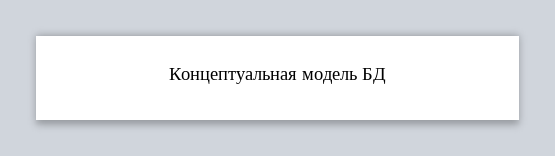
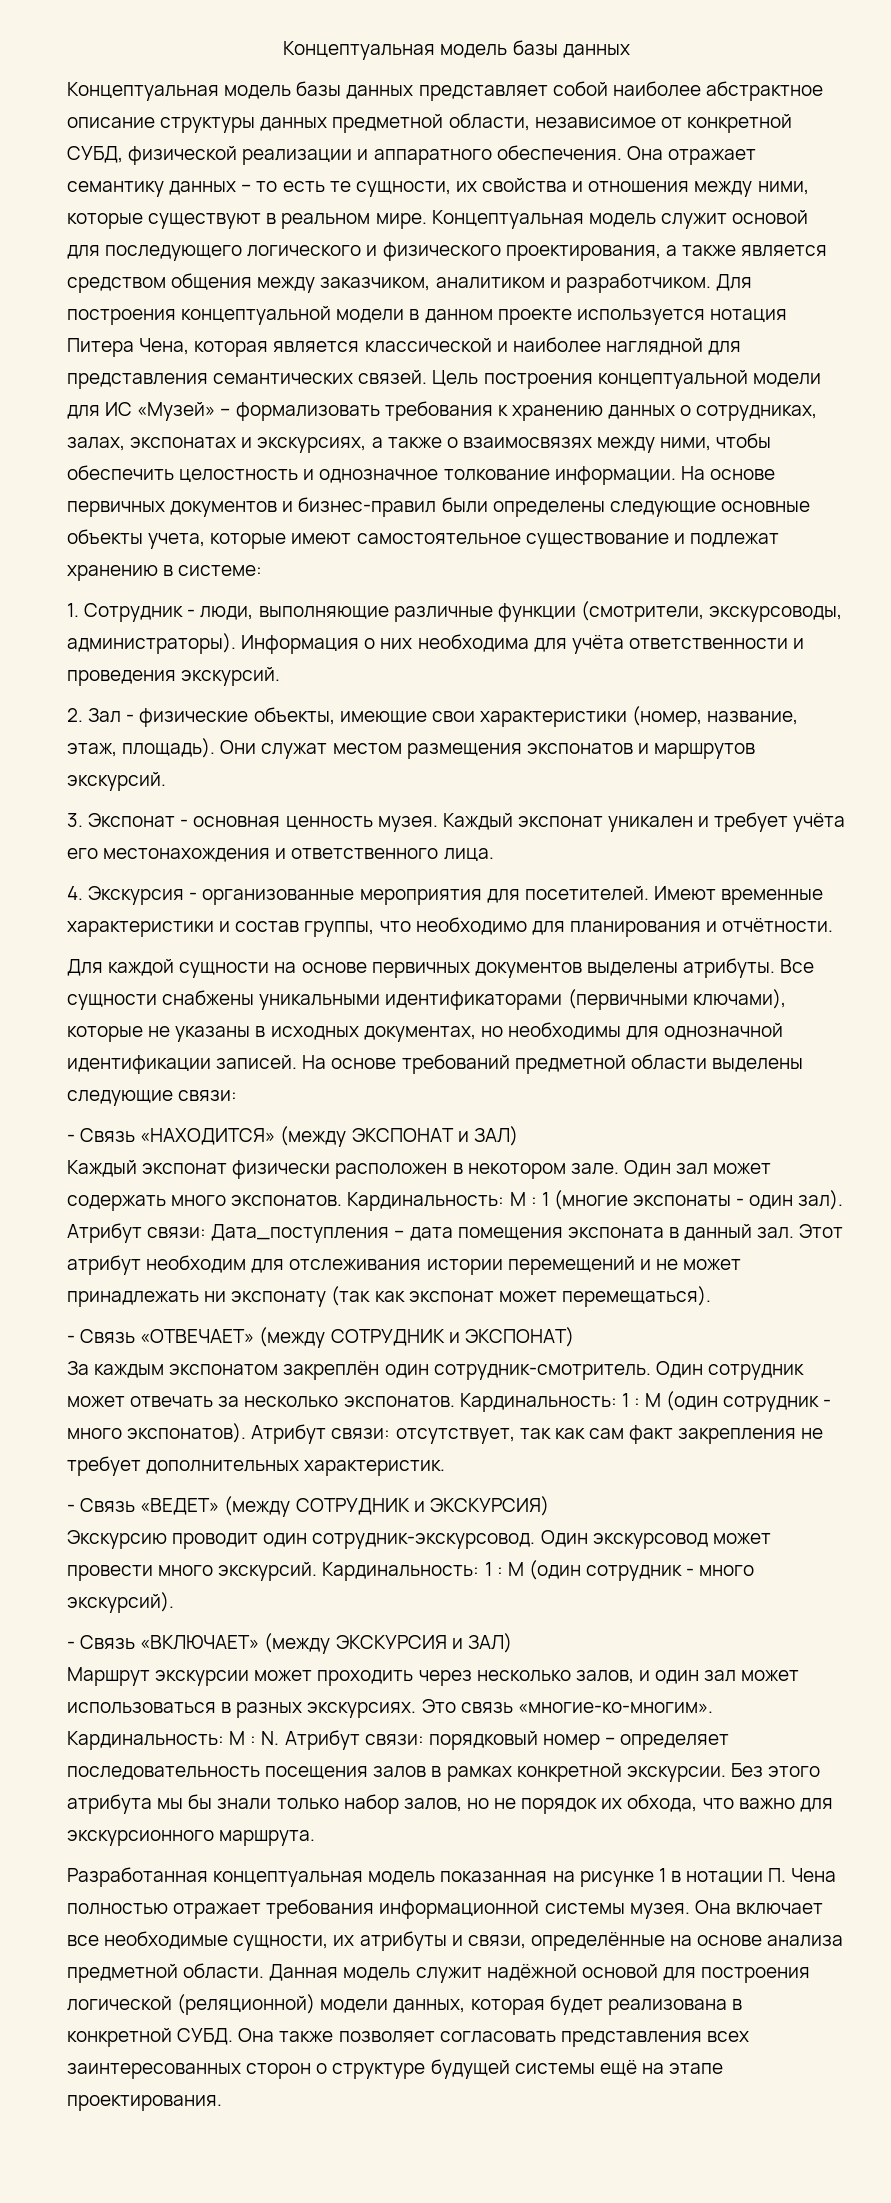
[169,68,386,84] Концептуальная модель БД -> [283,40,630,60] [67,81,823,101] [67,113,792,133] [67,145,756,165] [67,178,809,197] [67,210,809,229] [67,242,828,261] [67,273,752,293] [67,306,787,325] [67,337,742,357] [67,370,821,389] [67,401,818,421] [67,433,772,453] [67,465,775,485] [67,497,810,517] [67,529,779,549] [67,565,263,581] [67,601,843,622] [67,633,805,654] [67,667,281,686] [67,706,799,727] [67,738,756,759] [67,772,166,791] [67,812,846,832] [67,848,494,862] [67,886,824,905] [67,917,834,937] [67,958,815,978] [67,989,786,1010] [67,1022,784,1042] [67,1054,803,1074] [67,1090,238,1106] [67,1126,518,1147] [67,1160,772,1179] [67,1190,844,1211] [67,1223,844,1243] [67,1255,742,1275] [67,1286,711,1307] [67,1327,574,1348] [67,1361,804,1380] [67,1391,832,1412] [67,1423,824,1444] [67,1456,446,1476] [67,1496,549,1517] [67,1530,771,1549] [67,1560,755,1581] [67,1592,174,1613] [67,1633,512,1654] [67,1667,800,1686] [67,1699,713,1718] [67,1730,730,1750] [67,1763,821,1782] [67,1794,833,1814] [67,1830,316,1846] [67,1867,837,1887] [67,1899,823,1919] [67,1931,844,1951] [67,1963,811,1983] [67,1994,742,2015] [67,2028,749,2047] [67,2059,724,2079] [67,2095,222,2111] Концептуальная модель базы данных // Концептуальная модель базы данных представляет собой наиболее абстрактное описание структуры данных предметной области, независимое от конкретной СУБД, физической реализации и аппаратного обеспечения. Она отражает семантику данных – то есть те сущности, их свойства и отношения между ними, которые существуют в реальном мире. Концептуальная модель служит основой для последующего логического и физического проектирования, а также является средством общения между заказчиком, аналитиком и разработчиком. Для построения концептуальной модели в данном проекте используется нотация Питера Чена, которая является классической и наиболее наглядной для представления семантических связей. Цель построения концептуальной модели для ИС «Музей» – формализовать требования к хранению данных о сотрудниках, залах, экспонатах и экскурсиях, а также о взаимосвязях между ними, чтобы обеспечить целостность и однозначное толкование информации. На основе первичных документов и бизнес-правил были определены следующие основные объекты учета, которые имеют самостоятельное существование и подлежат хранению в системе: // 1. Сотрудник - люди, выполняющие различные функции (смотрители, экскурсоводы, администраторы). Информация о них необходима для учёта ответственности и проведения экскурсий. // 2. Зал - физические объекты, имеющие свои характеристики (номер, название, этаж, площадь). Они служат местом размещения экспонатов и маршрутов экскурсий. // 3. Экспонат - основная ценность музея. Каждый экспонат уникален и требует учёта его местонахождения и ответственного лица. // 4. Экскурсия - организованные мероприятия для посетителей. Имеют временные характеристики и состав группы, что необходимо для планирования и отчётности. // Для каждой сущности на основе первичных документов выделены атрибуты. Все сущности снабжены уникальными идентификаторами (первичными ключами), которые не указаны в исходных документах, но необходимы для однозначной идентификации записей. На основе требований предметной области выделены следующие связи: // - Связь «НАХОДИТСЯ» (между ЭКСПОНАТ и ЗАЛ) // Каждый экспонат физически расположен в некотором зале. Один зал может содержать много экспонатов. Кардинальность: M : 1 (многие экспонаты - один зал). Атрибут связи: Дата_поступления – дата помещения экспоната в данный зал. Этот атрибут необходим для отслеживания истории перемещений и не может принадлежать ни экспонату (так как экспонат может перемещаться). // - Связь «ОТВЕЧАЕТ» (между СОТРУДНИК и ЭКСПОНАТ) // За каждым экспонатом закреплён один сотрудник-смотритель. Один сотрудник может отвечать за несколько экспонатов. Кардинальность: 1 : M (один сотрудник - много экспонатов). Атрибут связи: отсутствует, так как сам факт закрепления не требует дополнительных характеристик. // - Связь «ВЕДЕТ» (между СОТРУДНИК и ЭКСКУРСИЯ) // Экскурсию проводит один сотрудник-экскурсовод. Один экскурсовод может провести много экскурсий. Кардинальность: 1 : M (один сотрудник - много экскурсий). // - Связь «ВКЛЮЧАЕТ» (между ЭКСКУРСИЯ и ЗАЛ) // Маршрут экскурсии может проходить через несколько залов, и один зал может использоваться в разных экскурсиях. Это связь «многие-ко-многим». Кардинальность: M : N. Атрибут связи: порядковый номер – определяет последовательность посещения залов в рамках конкретной экскурсии. Без этого атрибута мы бы знали только набор залов, но не порядок их обхода, что важно для экскурсионного маршрута. // Разработанная концептуальная модель показанная на рисунке 1 в нотации П. Чена полностью отражает требования информационной системы музея. Она включает все необходимые сущности, их атрибуты и связи, определённые на основе анализа предметной области. Данная модель служит надёжной основой для построения логической (реляционной) модели данных, которая будет реализована в конкретной СУБД. Она также позволяет согласовать представления всех заинтересованных сторон о структуре будущей системы ещё на этапе проектирования.

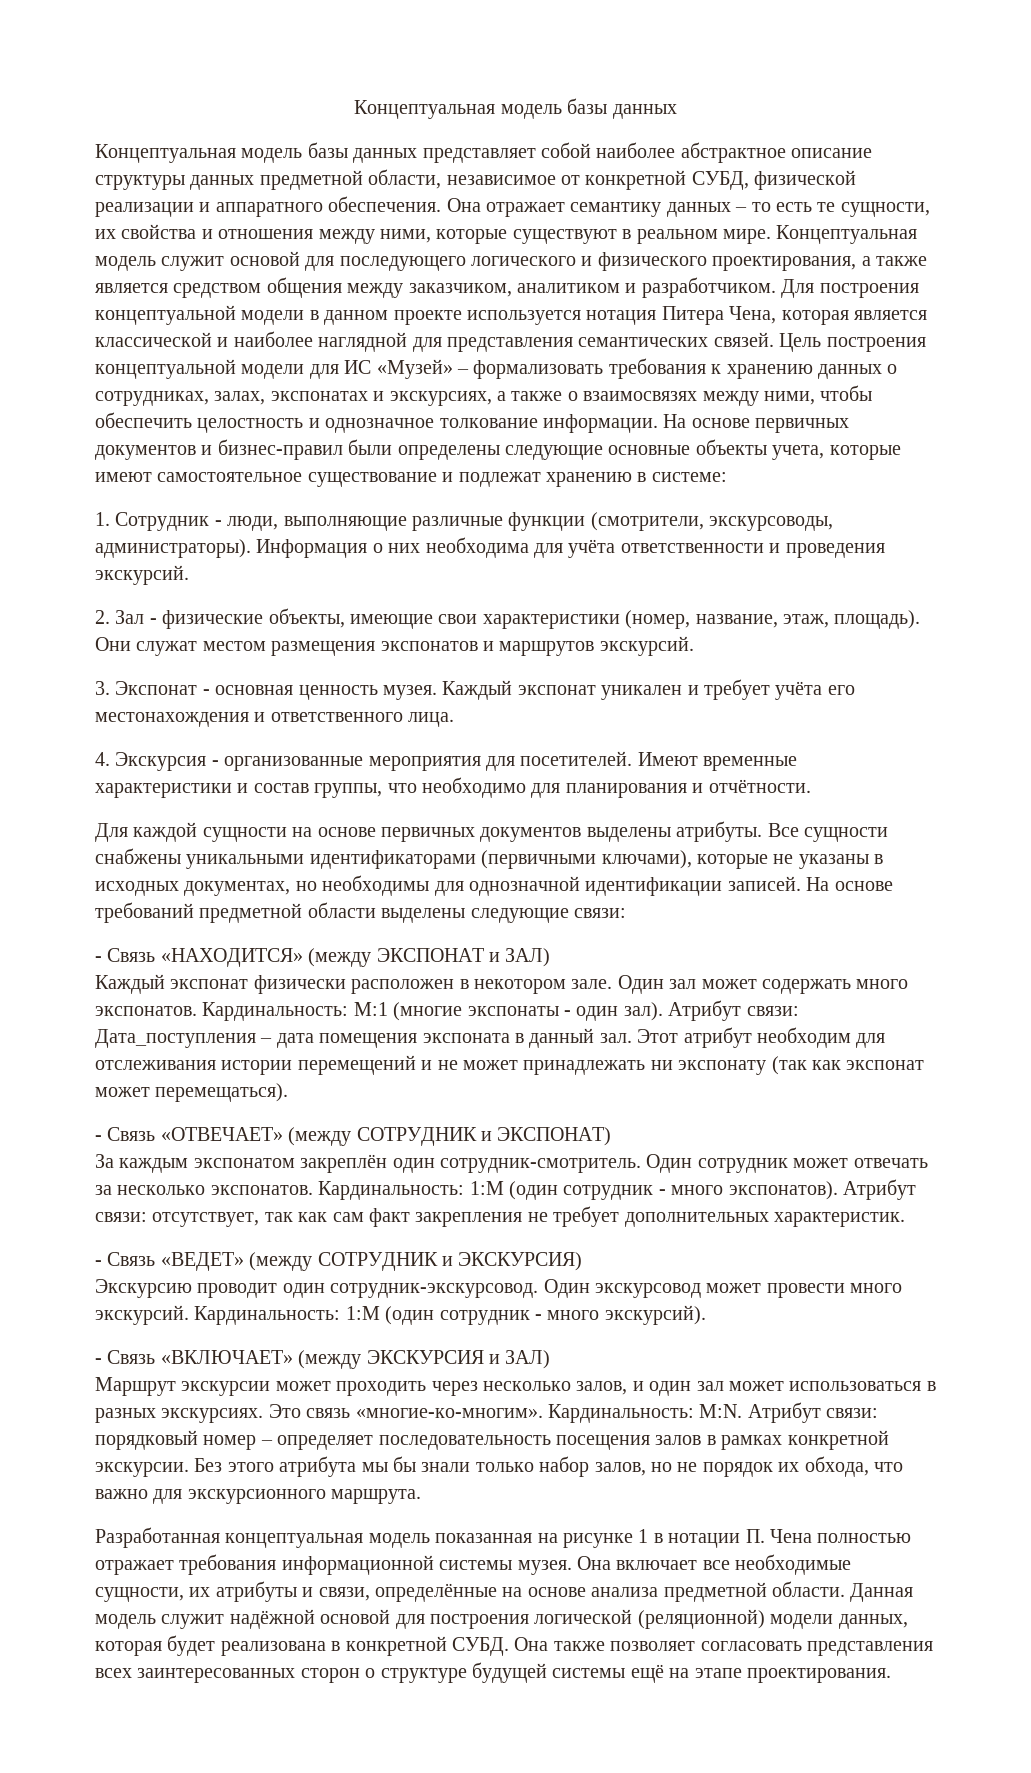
[509,1192,549,1206] M : 1 -> [353,1002,388,1016] M:1
[621,1393,662,1407] 1 : M -> [469,1181,504,1195] 1:M
[484,1562,524,1576] 1 : M -> [345,1306,380,1320] 1:M
[229,1731,280,1745] M : N. -> [699,1404,743,1418] M:N.

